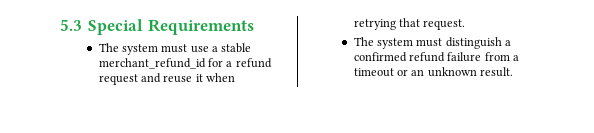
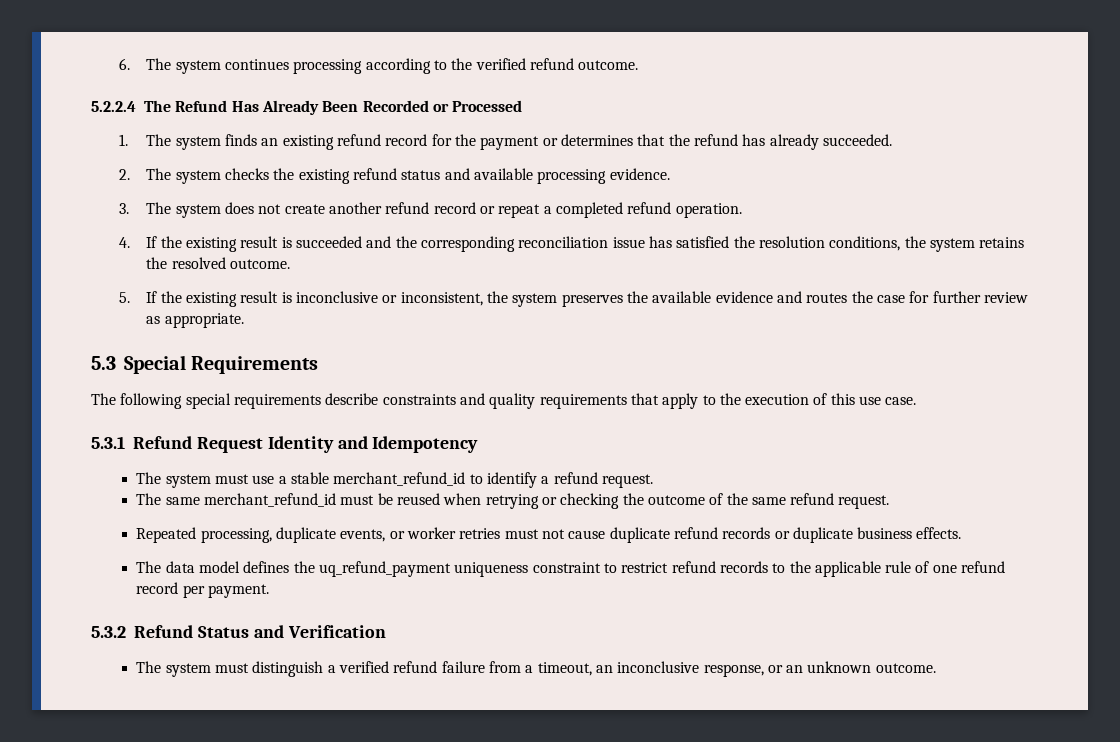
[60,19,254,35] 5.3 Special Requirements -> [118,58,639,74] [91,100,523,115] [118,134,892,150] [118,168,670,184] [118,202,742,218] [118,236,1025,252] [146,257,291,269] [118,291,1028,307] [146,313,244,328] [91,355,319,374] [91,393,917,409] [91,436,479,453] 6. The system continues processing according to the verified refund outcome. // 5.2.2.4 The Refund Has Already Been Recorded or Processed // 1. The system finds an existing refund record for the payment or determines that the refund has already succeeded. // 2. The system checks the existing refund status and available processing evidence. // 3. The system does not create another refund record or repeat a completed refund operation. // 4. If the existing result is succeeded and the corresponding reconciliation issue has satisfied the resolution conditions, the system retains the resolved outcome. // 5. If the existing result is inconclusive or inconsistent, the system preserves the available evidence and routes the case for further review as appropriate. // 5.3 Special Requirements // The following special requirements describe constraints and quality requirements that apply to the execution of this use case. // 5.3.1 Refund Request Identity and Idempotency
[207,58,272,68] [98,73,235,85] [353,18,466,30] for a refund request and reuse it when retrying that request. -> [469,472,653,488] [136,493,890,509] [136,527,962,543] [136,561,1006,577] [136,582,269,598] [91,625,386,638] to identify a refund request. // The same merchant_refund_id must be reused when retrying or checking the outcome of the same refund request. // Repeated processing, duplicate events, or worker retries must not cause duplicate refund records or duplicate business effects. // The data model defines the uq_refund_payment uniqueness constraint to restrict refund records to the applicable rule of one refund record per payment. // 5.3.2 Refund Status and Verification
[353,52,407,62] confirmed -> [338,661,389,673] verified
[353,68,394,77] timeout -> [537,661,764,677] timeout, an inconclusive response,
[479,67,513,77] result. -> [875,663,936,673] outcome.

